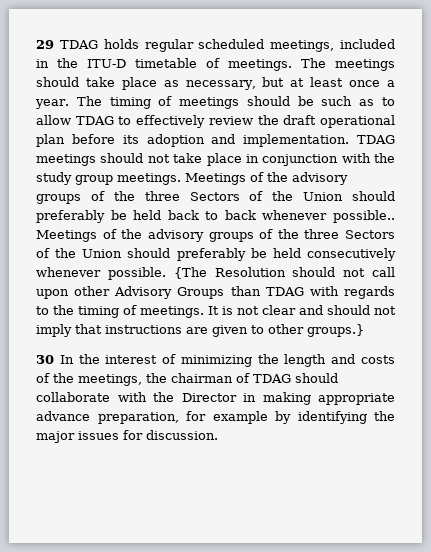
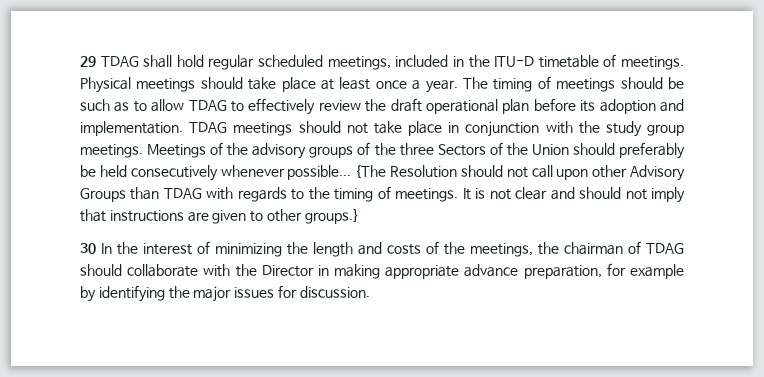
[103,39,139,49] holds -> [143,55,204,68] shall hold
[301,58,326,68] The -> [80,77,131,93] Physical
[163,77,285,90] as necessary, but -> (316, 84) none
[167,210,395,223] [36,229,395,242] [36,248,301,261] back to back whenever possible.. Meetings of the advisory groups of the three Sectors of the Union should preferably be held -> (127, 171) none
[107,267,166,280] possible. -> [287,165,352,180] possible...

